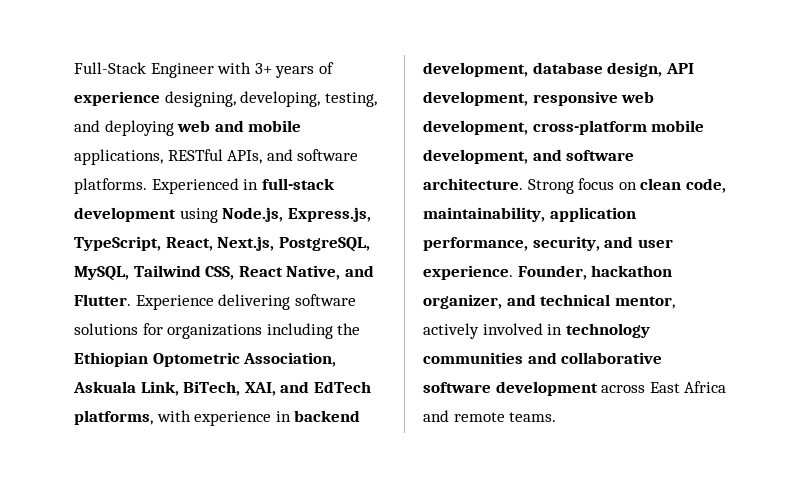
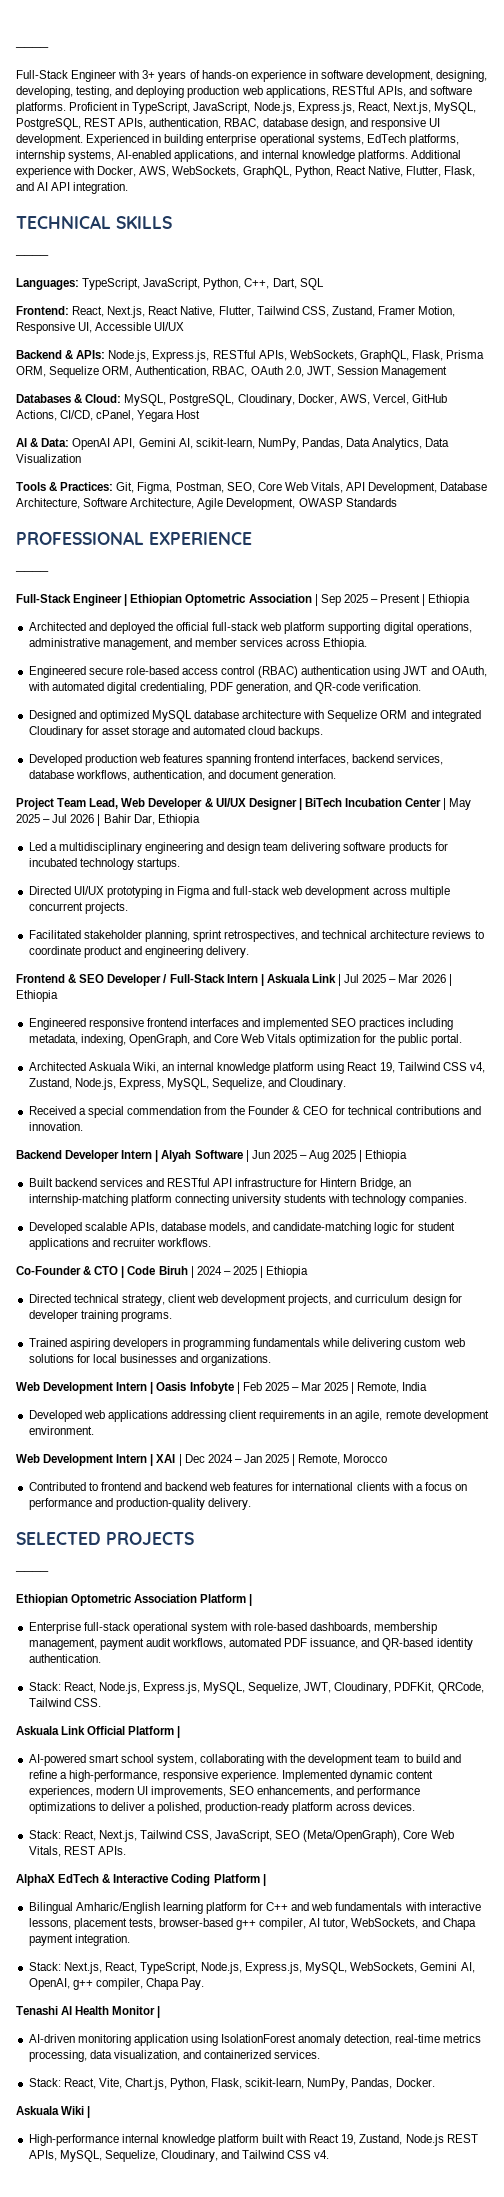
(74, 68) none -> [15,47,49,51] ──── //
[74,91,160,106] experience -> [201,70,434,82] hands-on experience in software development,
[177,120,302,132] web and mobile -> [187,86,263,98] production web
[151,178,335,194] [74,207,371,223] [74,236,370,252] [74,265,374,281] [74,294,356,310] [74,323,361,339] [74,352,337,367] [73,381,371,396] [74,410,361,426] [423,62,694,77] [423,91,655,106] [423,120,705,135] [423,149,635,164] [423,178,726,194] [423,207,636,222] [423,236,673,251] [423,265,673,280] [423,294,675,309] [423,323,650,339] [423,352,663,364] [423,381,727,396] [423,410,557,422] Experienced in full-stack development using Node.js, Express.js, TypeScript, React, Next.js, PostgreSQL, MySQL, Tailwind CSS, React Native, and Flutter. Experience delivering software solutions for organizations including the Ethiopian Optometric Association, Askuala Link, BiTech, XAI, and EdTech platforms, with experience in backend development, database design, API development, responsive web development, cross-platform mobile development, and software architecture. Strong focus on clean code, maintainability, application performance, security, and user experience. Founder, hackathon organizer, and technical mentor, actively involved in technology communities and collaborative software development across East Africa and remote teams. -> [69,102,476,114] [16,118,440,130] [16,134,459,146] [16,150,461,162] [16,166,476,178] [16,182,129,194] [16,215,172,229] [15,255,49,259] [16,278,324,290] [16,306,456,318] [16,322,185,334] [16,350,485,362] [16,366,447,378] [16,394,447,406] [16,410,201,422] [16,438,450,450] [16,454,81,463] [16,482,488,494] [16,498,397,510] [16,531,252,545] [15,571,49,575] [16,594,471,606] [28,622,472,634] [28,638,368,650] [28,666,487,678] [27,682,422,694] [28,710,481,722] [28,726,324,738] [28,754,444,766] [28,770,337,782] [16,798,472,810] [16,814,200,826] [28,842,448,854] [28,858,180,870] [28,886,450,898] [28,902,128,914] [28,930,484,942] [28,946,250,958] [16,974,452,986] [16,990,58,1002] [28,1018,454,1030] [28,1034,462,1046] [28,1062,485,1074] [28,1078,347,1090] [28,1106,481,1118] [28,1122,83,1131] [16,1150,408,1162] [28,1178,411,1190] [28,1194,468,1206] [28,1222,455,1234] [28,1238,211,1250] [16,1266,309,1278] [28,1294,462,1306] [28,1310,172,1322] [28,1338,465,1350] [28,1354,272,1366] [16,1382,428,1394] [28,1410,489,1422] [28,1426,94,1435] [16,1454,388,1466] [28,1482,468,1491] [28,1498,251,1510] [16,1532,194,1545] [15,1571,49,1575] [16,1594,253,1606] [28,1622,438,1634] [28,1638,473,1650] [28,1654,101,1663] [28,1682,484,1694] [28,1698,101,1707] [16,1726,181,1738] [28,1754,461,1766] [28,1770,434,1782] [28,1786,421,1798] [28,1802,416,1814] [28,1830,454,1842] [28,1846,126,1857] [16,1874,266,1886] [28,1902,481,1914] [28,1918,476,1930] [28,1934,130,1946] [28,1962,475,1974] [28,1978,205,1990] [16,2006,161,2018] [28,2034,482,2046] [28,2050,321,2062] [28,2078,435,2090] [16,2106,91,2118] [28,2134,478,2146] [28,2150,330,2162] Proficient in TypeScript, JavaScript, Node.js, Express.js, React, Next.js, MySQL, PostgreSQL, REST APIs, authentication, RBAC, database design, and responsive UI development. Experienced in building enterprise operational systems, EdTech platforms, internship systems, AI-enabled applications, and internal knowledge platforms. Additional experience with Docker, AWS, WebSockets, GraphQL, Python, React Native, Flutter, Flask, and AI API integration. // TECHNICAL SKILLS // ──── // Languages: TypeScript, JavaScript, Python, C++, Dart, SQL // Frontend: React, Next.js, React Native, Flutter, Tailwind CSS, Zustand, Framer Motion, Responsive UI, Accessible UI/UX // Backend & APIs: Node.js, Express.js, RESTful APIs, WebSockets, GraphQL, Flask, Prisma ORM, Sequelize ORM, Authentication, RBAC, OAuth 2.0, JWT, Session Management // Databases & Cloud: MySQL, PostgreSQL, Cloudinary, Docker, AWS, Vercel, GitHub Actions, CI/CD, cPanel, Yegara Host // AI & Data: OpenAI API, Gemini AI, scikit-learn, NumPy, Pandas, Data Analytics, Data Visualization // Tools & Practices: Git, Figma, Postman, SEO, Core Web Vitals, API Development, Database Architecture, Software Architecture, Agile Development, OWASP Standards // PROFESSIONAL EXPERIENCE // ──── // Full-Stack Engineer | Ethiopian Optometric Association | Sep 2025 – Present | Ethiopia // Architected and deployed the official full-stack web platform supporting digital operations, administrative management, and member services across Ethiopia. // Engineered secure role-based access control (RBAC) authentication using JWT and OAuth, with automated digital credentialing, PDF generation, and QR-code verification. // Designed and optimized MySQL database architecture with Sequelize ORM and integrated Cloudinary for asset storage and automated cloud backups. // Developed production web features spanning frontend interfaces, backend services, database workflows, authentication, and document generation. // Project Team Lead, Web Developer & UI/UX Designer | BiTech Incubation Center | May 2025 – Jul 2026 | Bahir Dar, Ethiopia // Led a multidisciplinary engineering and design team delivering software products for incubated technology startups. // Directed UI/UX prototyping in Figma and full-stack web development across multiple concurrent projects. // Facilitated stakeholder planning, sprint retrospectives, and technical architecture reviews to coordinate product and engineering delivery. // Frontend & SEO Developer / Full-Stack Intern | Askuala Link | Jul 2025 – Mar 2026 | Ethiopia // Engineered responsive frontend interfaces and implemented SEO practices including metadata, indexing, OpenGraph, and Core Web Vitals optimization for the public portal. // Architected Askuala Wiki, an internal knowledge platform using React 19, Tailwind CSS v4, Zustand, Node.js, Express, MySQL, Sequelize, and Cloudinary. // Received a special commendation from the Founder & CEO for technical contributions and innovation. // Backend Developer Intern | Alyah Software | Jun 2025 – Aug 2025 | Ethiopia // Built backend services and RESTful API infrastructure for Hintern Bridge, an internship-matching platform connecting university students with technology companies. // Developed scalable APIs, database models, and candidate-matching logic for student applications and recruiter workflows. // Co-Founder & CTO | Code Biruh | 2024 – 2025 | Ethiopia // Directed technical strategy, client web development projects, and curriculum design for developer training programs. // Trained aspiring developers in programming fundamentals while delivering custom web solutions for local businesses and organizations. // Web Development Intern | Oasis Infobyte | Feb 2025 – Mar 2025 | Remote, India // Developed web applications addressing client requirements in an agile, remote development environment. // Web Development Intern | XAI | Dec 2024 – Jan 2025 | Remote, Morocco // Contributed to frontend and backend web features for international clients with a focus on performance and production-quality delivery. // SELECTED PROJECTS // ──── // Ethiopian Optometric Association Platform | // Enterprise full-stack operational system with role-based dashboards, membership management, payment audit workflows, automated PDF issuance, and QR-based identity authentication. // Stack: React, Node.js, Express.js, MySQL, Sequelize, JWT, Cloudinary, PDFKit, QRCode, Tailwind CSS. // Askuala Link Official Platform | // AI-powered smart school system, collaborating with the development team to build and refine a high-performance, responsive experience. Implemented dynamic content experiences, modern UI improvements, SEO enhancements, and performance optimizations to deliver a polished, production-ready platform across devices. // Stack: React, Next.js, Tailwind CSS, JavaScript, SEO (Meta/OpenGraph), Core Web Vitals, REST APIs. // AlphaX EdTech & Interactive Coding Platform | // Bilingual Amharic/English learning platform for C++ and web fundamentals with interactive lessons, placement tests, browser-based g++ compiler, AI tutor, WebSockets, and Chapa payment integration. // Stack: Next.js, React, TypeScript, Node.js, Express.js, MySQL, WebSockets, Gemini AI, OpenAI, g++ compiler, Chapa Pay. // Tenashi AI Health Monitor | // AI-driven monitoring application using IsolationForest anomaly detection, real-time metrics processing, data visualization, and containerized services. // Stack: React, Vite, Chart.js, Python, Flask, scikit-learn, NumPy, Pandas, Docker. // Askuala Wiki | // High-performance internal knowledge platform built with React 19, Zustand, Node.js REST APIs, MySQL, Sequelize, Cloudinary, and Tailwind CSS v4.

